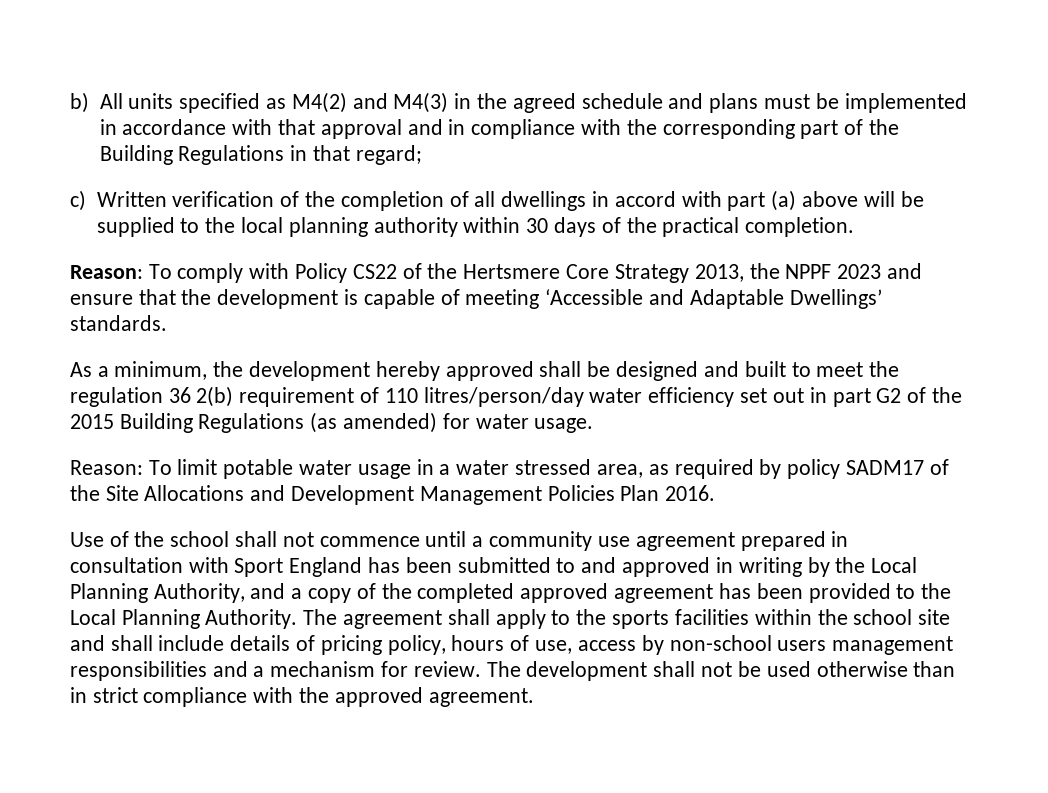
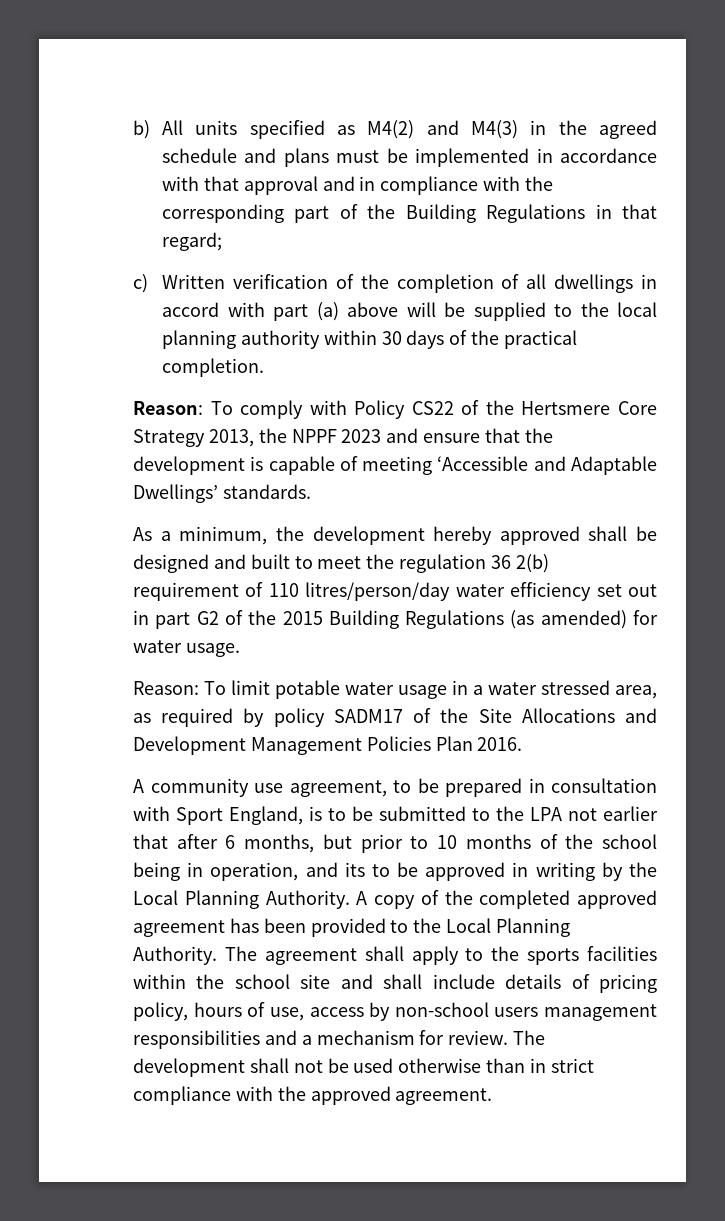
[69,531,735,551] Use of the school shall not commence until a community use agreement -> [133,778,439,797] A community use agreement, to be
[289,557,617,577] England has been submitted to and -> [229,806,658,825] [133,834,658,853] [133,862,419,881] England, is to be submitted to the LPA not earlier that after 6 months, but prior to 10 months of the school being in operation, and its to be
[153,583,303,603] Authority, and a -> [265,890,368,909] Authority. A

